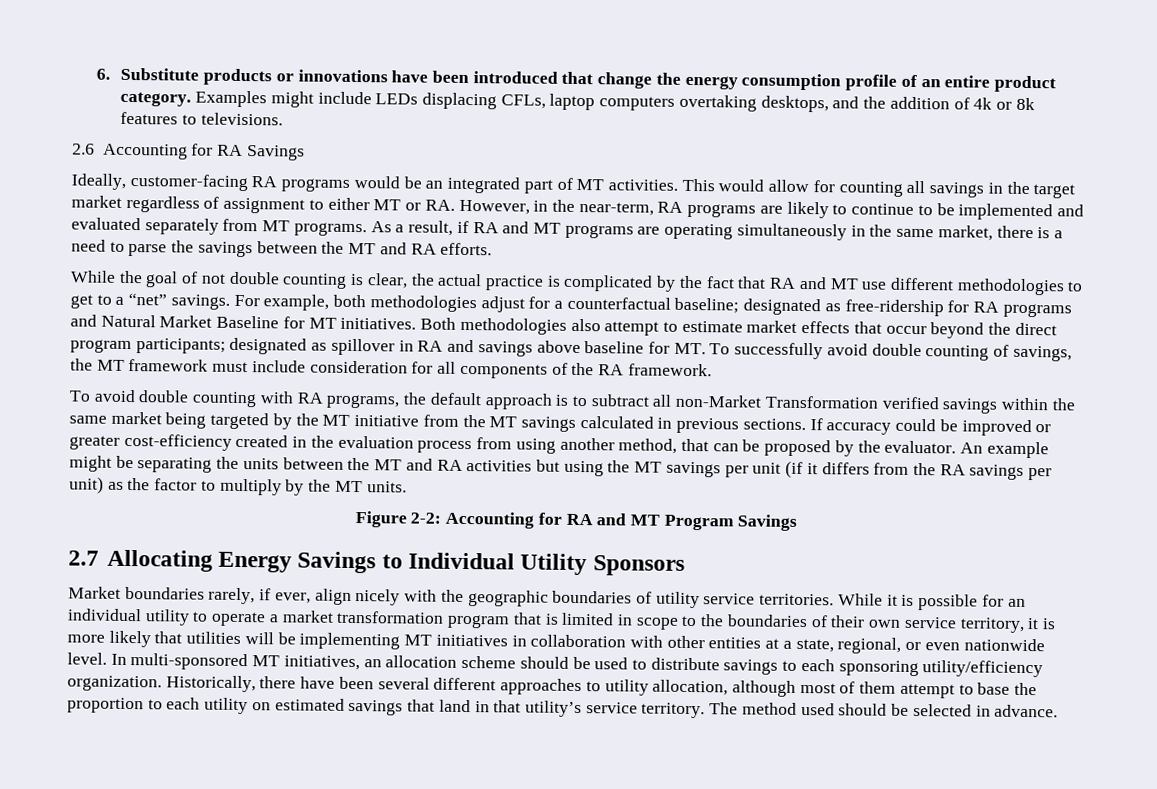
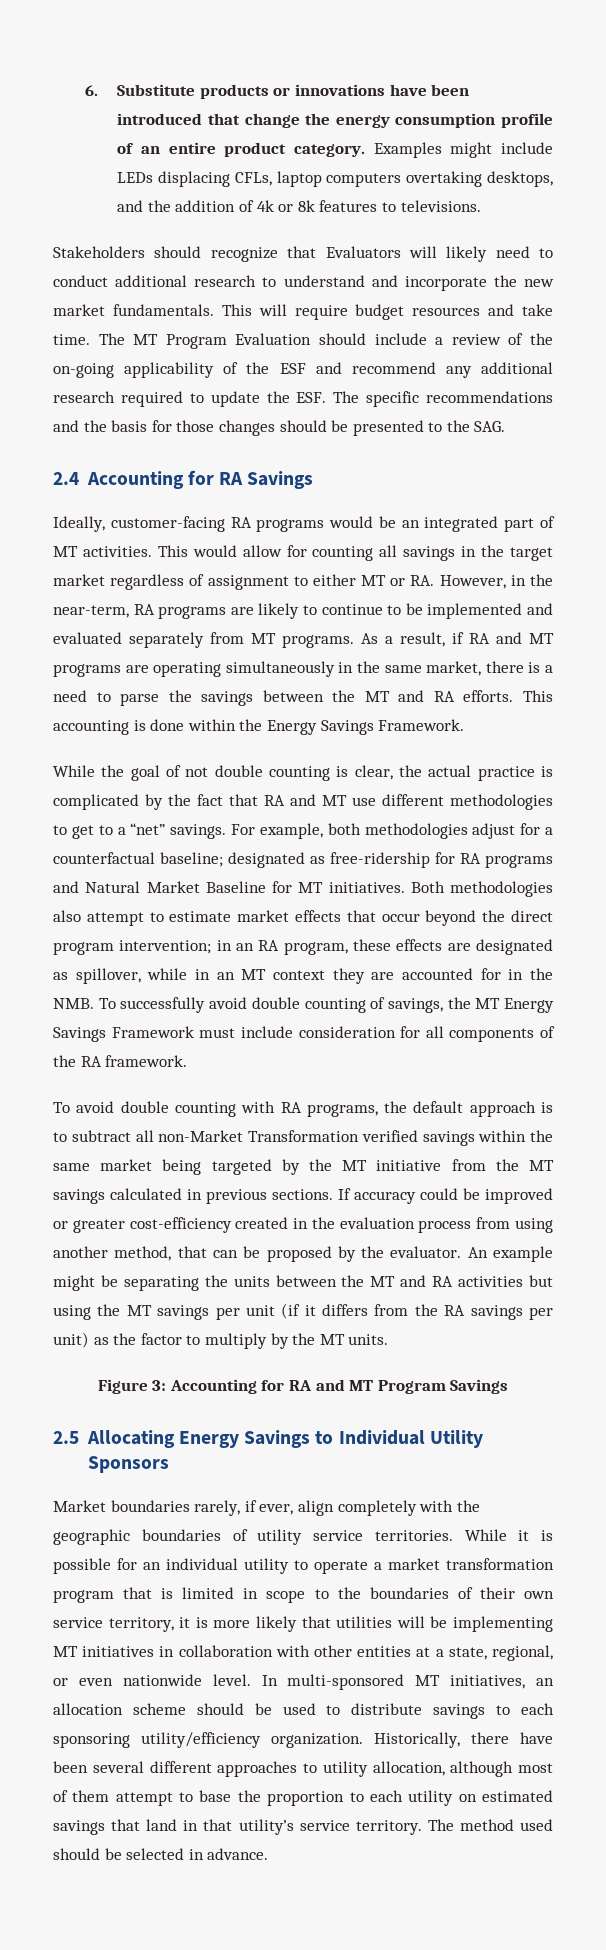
[72,143,95,155] 2.6 -> [53,246,553,262] [53,275,554,291] [53,304,553,320] [53,333,554,349] [53,362,553,378] [53,391,553,407] [53,420,506,436] [53,472,79,485] Stakeholders should recognize that Evaluators will likely need to conduct additional research to understand and incorporate the new market fundamentals. This will require budget resources and take time. The MT Program Evaluation should include a review of the on-going applicability of the ESF and recommend any additional research required to update the ESF. The specific recommendations and the basis for those changes should be presented to the SAG. // 2.4
(493, 249) none -> [523,690,553,702] [53,719,465,735] This accounting is done within the Energy Savings Framework.
[135,337,706,357] participants; designated as spillover in RA and savings above baseline for MT. -> [119,939,553,955] [53,968,553,984] [53,998,94,1009] intervention; in an RA program, these effects are designated as spillover, while in an MT context they are accounted for in the NMB.
[128,358,209,372] framework -> [503,998,554,1013] [53,1026,194,1042] Energy Savings Framework
[410,512,442,524] 2-2: -> [152,1380,167,1391] 3:
[68,550,99,566] 2.7 -> [53,1431,79,1444] 2.5
[355,589,401,606] nicely -> [337,1500,417,1516] completely

